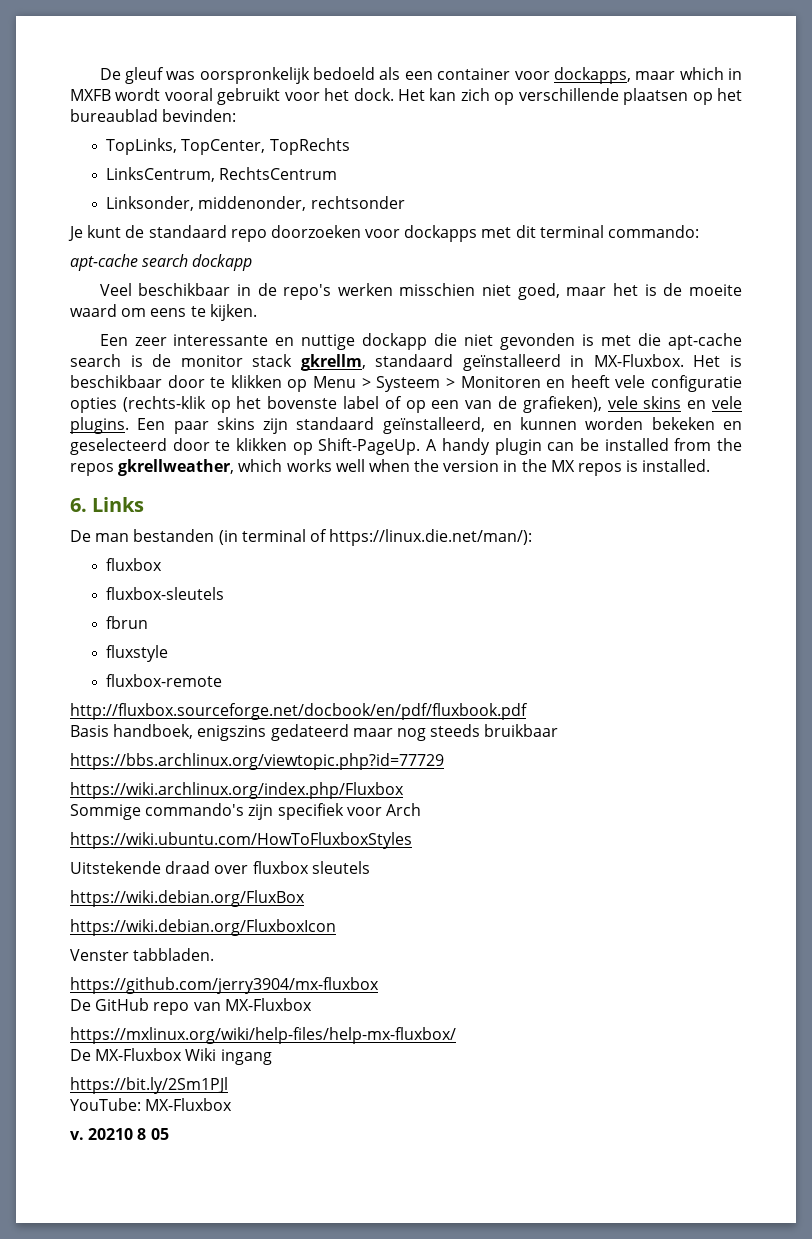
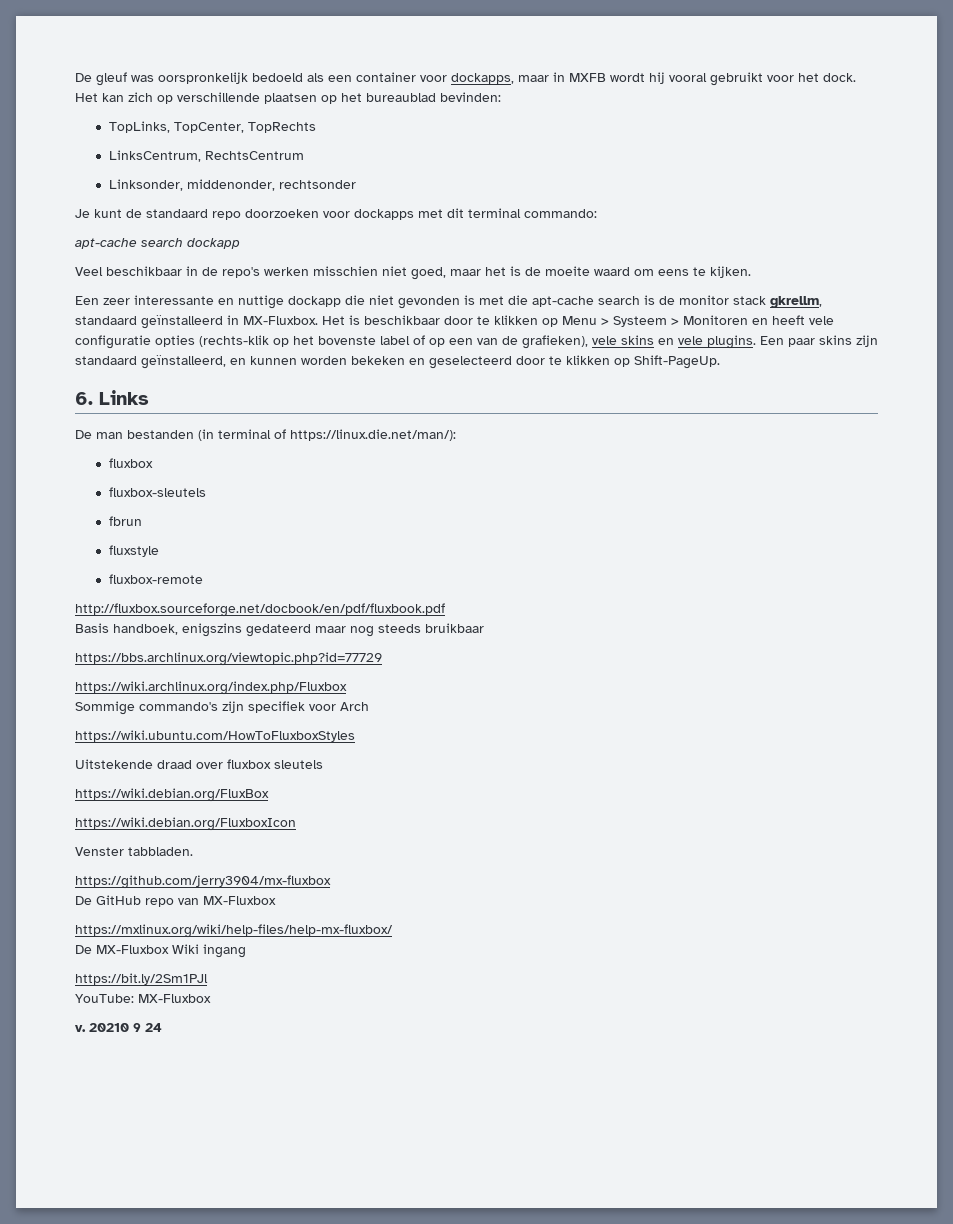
[679,67,724,80] which -> (549, 78) none
(161, 94) none -> [649,72,665,84] hij
[426,438,743,455] [70,459,711,476] A handy plugin can be installed from the repos gkrellweather, which works well when the version in the MX repos is installed. -> (720, 362) none
[137,1128,169,1140] 8 05 -> [133,1023,162,1032] 9 24

